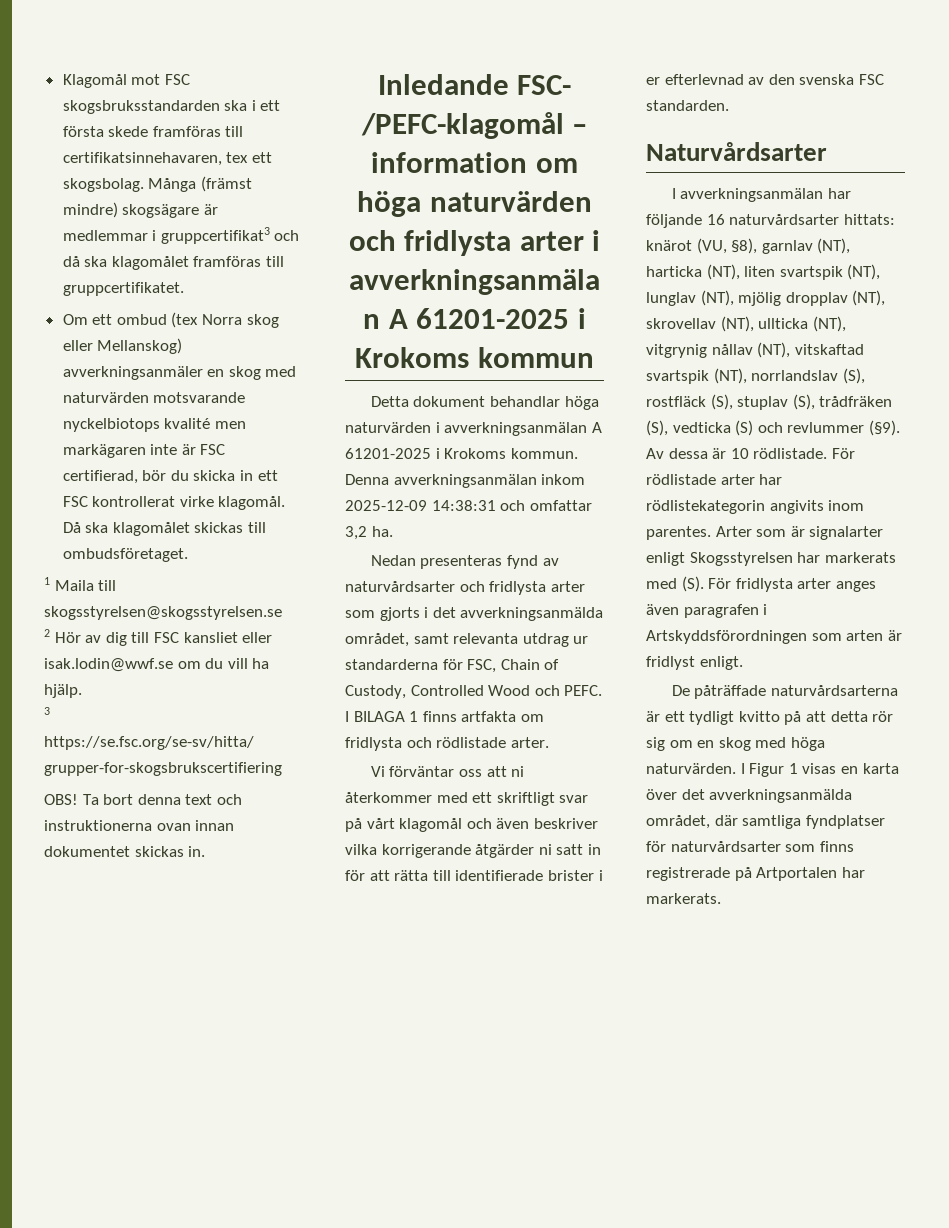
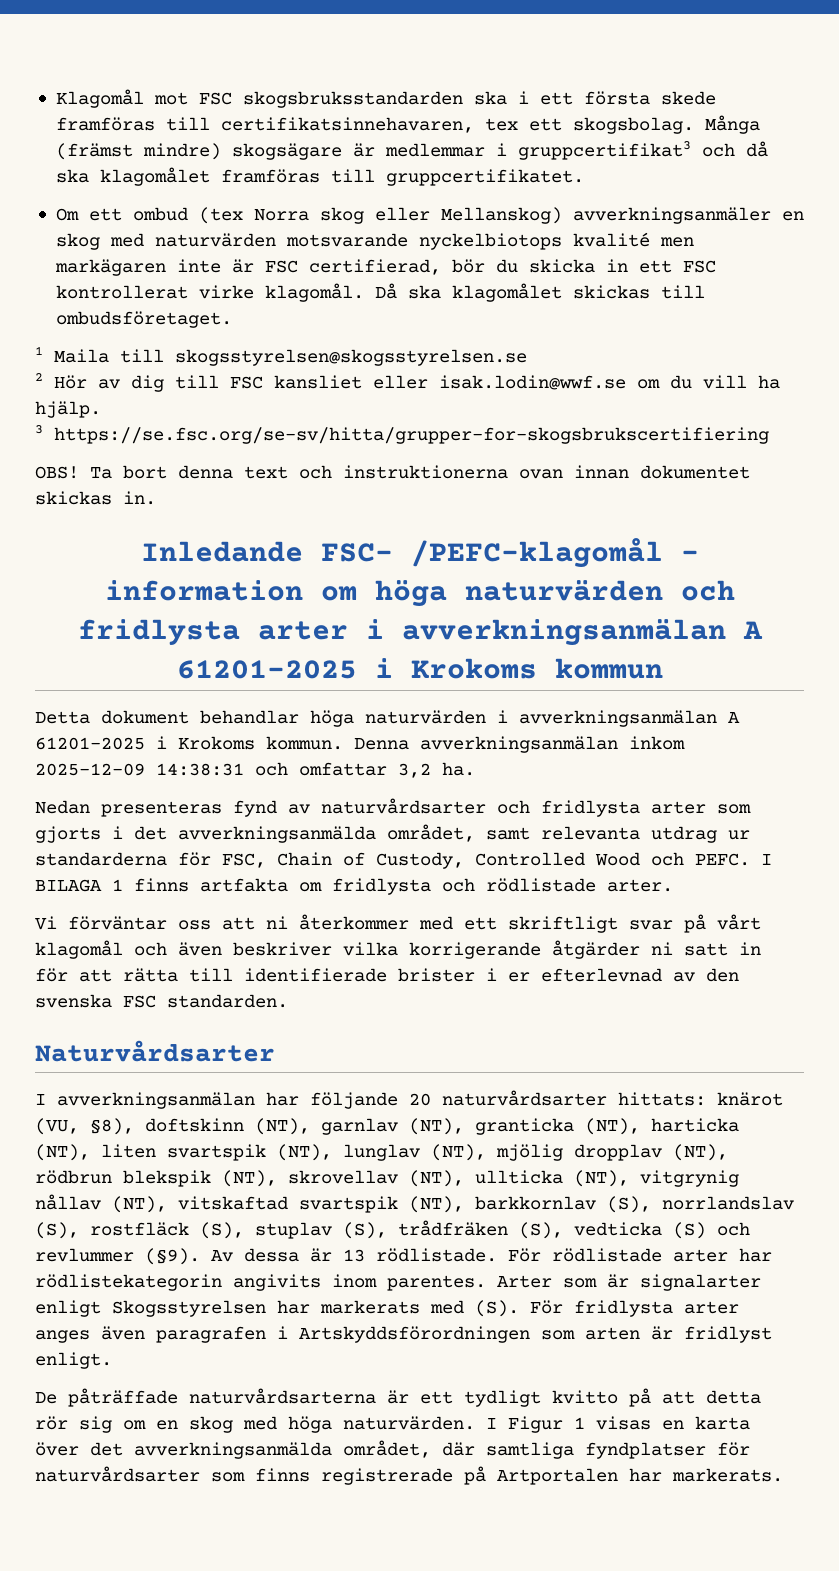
[706,214,725,225] 16 -> [409,1093,431,1106] 20
[761,240,813,254] garnlav -> [145,1118,574,1135] doftskinn (NT), garnlav (NT), granticka
(886, 298) none -> [35,1170,277,1187] rödbrun blekspik (NT),
(747, 376) none -> [475,1196,651,1213] barkkornlav (S),
[730,448,749,459] 10 -> [343,1249,365,1262] 13

